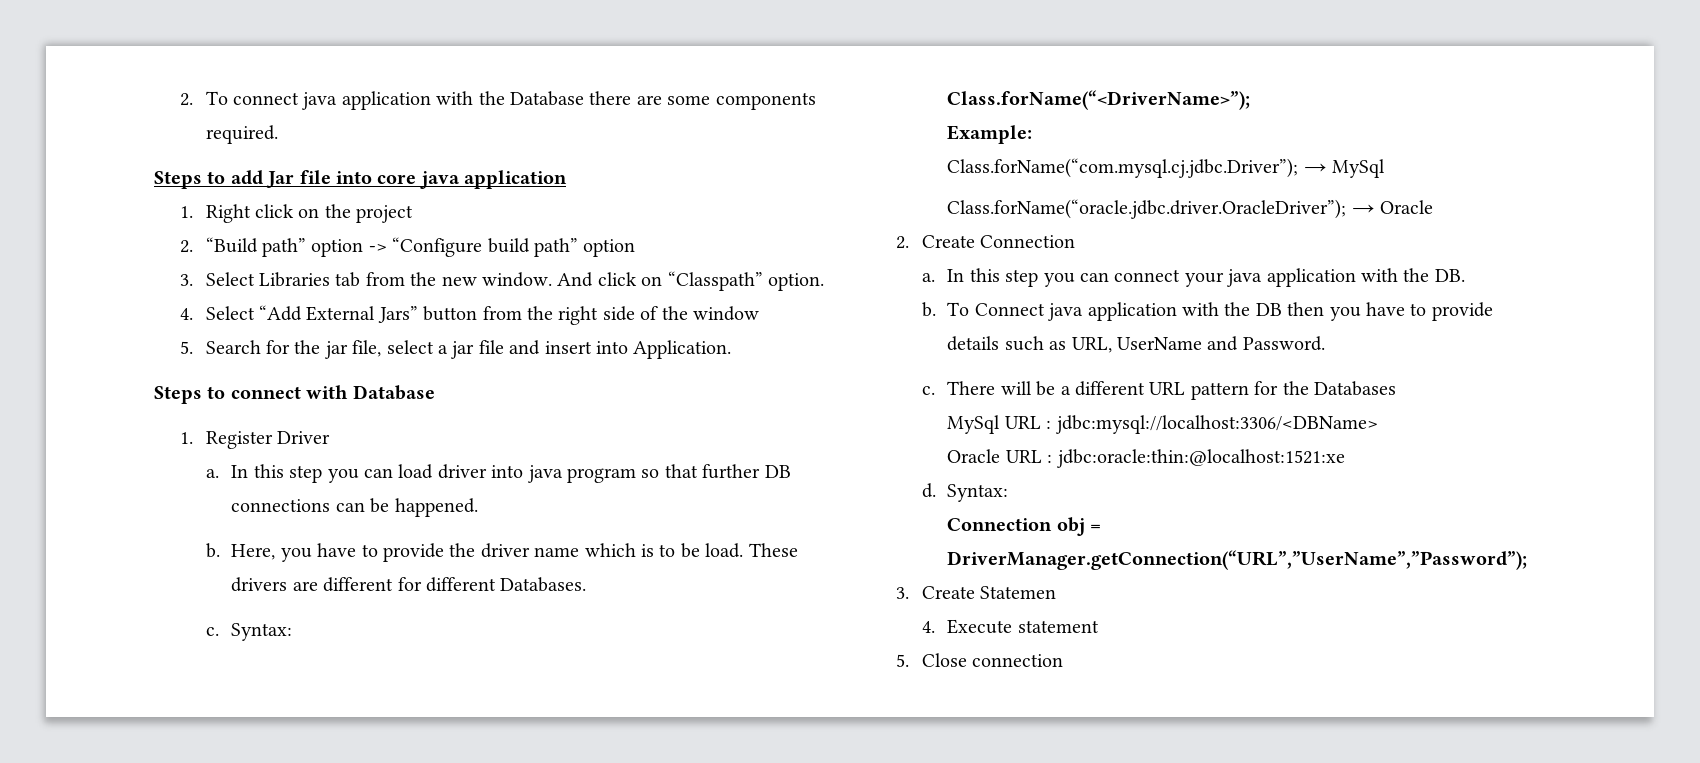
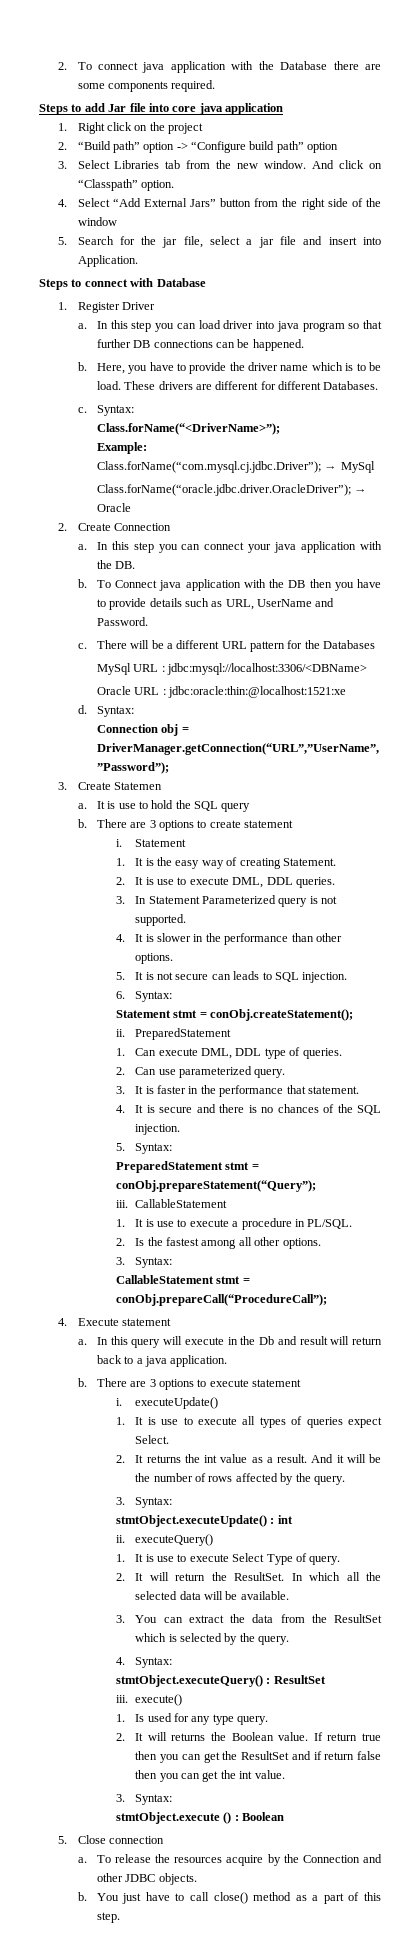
[921,619,1099,634] [895,653,1063,667] 4. Execute statement // 5. Close connection -> [77,800,251,812] [77,819,294,831] [116,839,187,847] [116,857,336,869] [116,877,335,888] [116,895,338,907] [135,914,187,926] [116,933,342,945] [135,953,174,964] [116,971,348,983] [116,991,173,1002] [116,1009,354,1021] [116,1028,232,1040] [116,1047,342,1059] [116,1066,286,1078] [116,1085,359,1097] [116,1104,381,1115] [135,1124,181,1135] [116,1143,173,1154] [116,1161,259,1173] [116,1180,317,1192] [116,1199,228,1208] [116,1218,353,1230] [116,1237,321,1249] [116,1257,173,1268] [116,1275,250,1284] [116,1294,328,1306] [58,1318,171,1326] [77,1336,382,1348] [96,1355,228,1367] [77,1378,302,1390] [116,1397,219,1409] [116,1416,382,1428] [135,1435,170,1444] [116,1454,381,1463] [135,1473,345,1485] [116,1497,173,1508] [116,1515,293,1527] [116,1534,214,1546] [116,1553,341,1565] [116,1572,381,1581] [135,1591,289,1600] [116,1614,382,1623] [135,1633,290,1645] [116,1657,173,1668] [116,1675,326,1687] [116,1694,183,1706] [116,1713,269,1725] [116,1732,381,1741] [135,1751,381,1763] [135,1770,285,1782] [116,1794,173,1805] [116,1812,285,1824] [58,1835,164,1844] [77,1854,382,1866] [96,1873,197,1885] [77,1892,381,1904] [96,1912,120,1923] a. It is use to hold the SQL query // b. There are 3 options to create statement // i. Statement // 1. It is the easy way of creating Statement. // 2. It is use to execute DML, DDL queries. // 3. In Statement Parameterized query is not supported. // 4. It is slower in the performance than other options. // 5. It is not secure can leads to SQL injection. // 6. Syntax: // Statement stmt = conObj.createStatement(); // ii. PreparedStatement // 1. Can execute DML, DDL type of queries. // 2. Can use parameterized query. // 3. It is faster in the performance that statement. // 4. It is secure and there is no chances of the SQL injection. // 5. Syntax: // PreparedStatement stmt = conObj.prepareStatement(“Query”); // iii. CallableStatement // 1. It is use to execute a procedure in PL/SQL. // 2. Is the fastest among all other options. // 3. Syntax: // CallableStatement stmt = conObj.prepareCall(“ProcedureCall”); // 4. Execute statement // a. In this query will execute in the Db and result will return back to a java application. // b. There are 3 options to execute statement // i. executeUpdate() // 1. It is use to execute all types of queries expect Select. // 2. It returns the int value as a result. And it will be the number of rows affected by the query. // 3. Syntax: // stmtObject.executeUpdate() : int // ii. executeQuery() // 1. It is use to execute Select Type of query. // 2. It will return the ResultSet. In which all the selected data will be available. // 3. You can extract the data from the ResultSet which is selected by the query. // 4. Syntax: // stmtObject.executeQuery() : ResultSet // iii. execute() // 1. Is used for any type query. // 2. It will returns the Boolean value. If return true then you can get the ResultSet and if return false then you can get the int value. // 3. Syntax: // stmtObject.execute () : Boolean // 5. Close connection // a. To release the resources acquire by the Connection and other JDBC objects. // b. You just have to call close() method as a part of this step.

